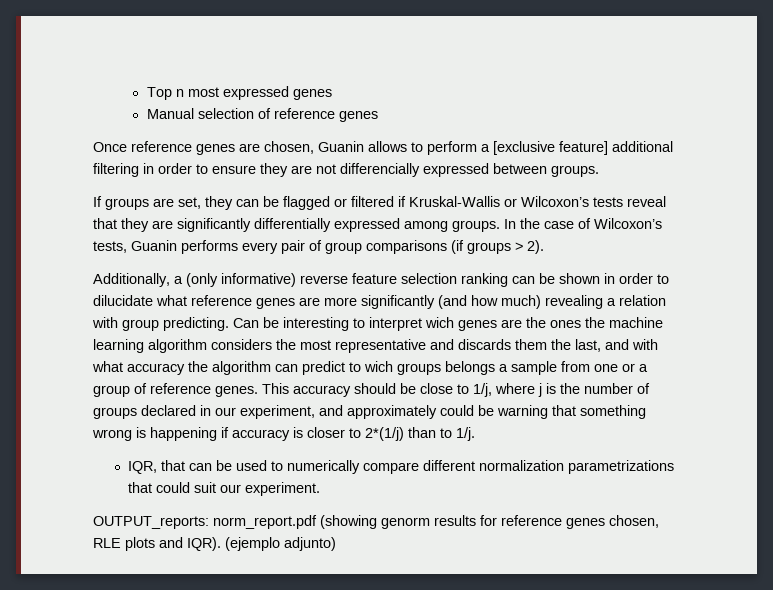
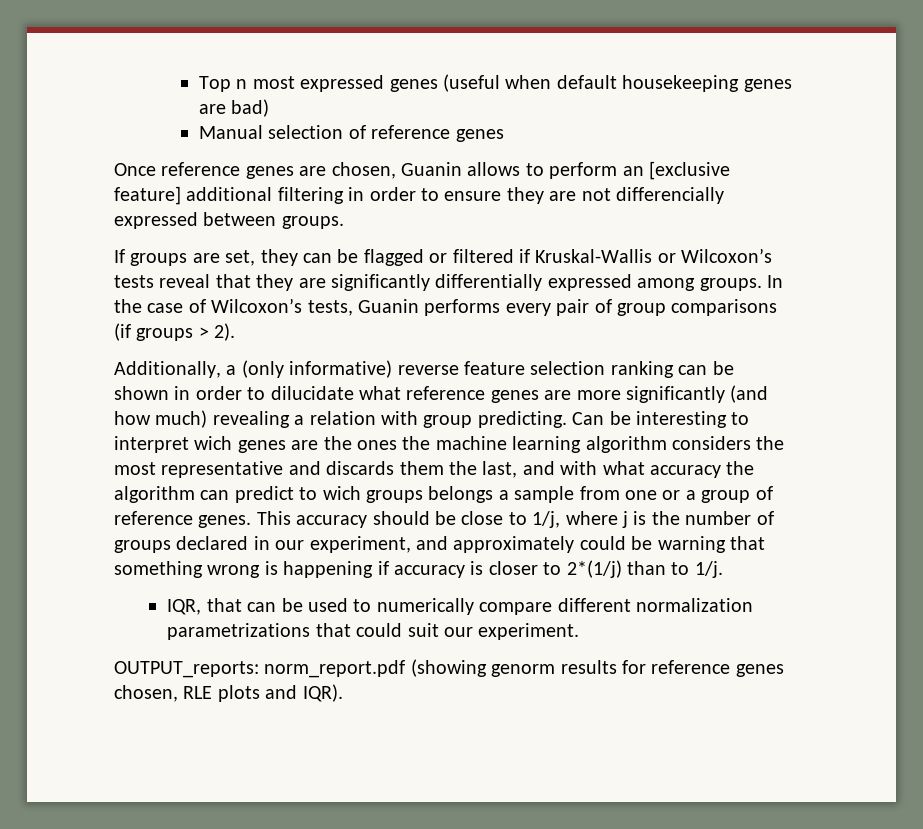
(332, 94) none -> [442,74,792,92] [198,99,270,117] (useful when default housekeeping genes are bad)
[481,144,490,152] a -> [622,166,644,176] an
[225,537,336,551] (ejemplo adjunto) -> (343, 693) none

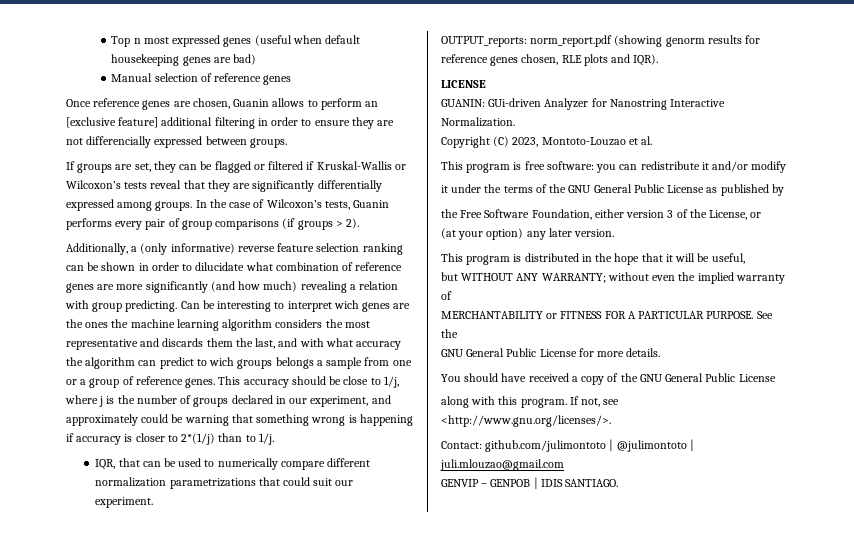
(401, 393) none -> [275,262,354,271] combination of
(343, 693) none -> [441,80,486,88] [441,98,726,110] [441,117,515,127] [441,136,653,148] [441,161,787,173] [441,184,784,196] [441,209,762,220] [441,228,615,240] [441,253,745,265] [441,272,785,284] [441,291,452,300] [441,311,773,319] [441,329,458,338] [441,348,661,357] [441,373,776,385] [441,396,620,408] [441,415,611,427] [441,439,694,452] [440,459,564,471] [441,477,619,489] // LICENSE // GUANIN: GUi-driven Analyzer for Nanostring Interactive Normalization. // Copyright (C) 2023, Montoto-Louzao et al. // This program is free software: you can redistribute it and/or modify // it under the terms of the GNU General Public License as published by // the Free Software Foundation, either version 3 of the License, or // (at your option) any later version. // This program is distributed in the hope that it will be useful, // but WITHOUT ANY WARRANTY; without even the implied warranty of // MERCHANTABILITY or FITNESS FOR A PARTICULAR PURPOSE. See the // GNU General Public License for more details. // You should have received a copy of the GNU General Public License // along with this program. If not, see <http://www.gnu.org/licenses/>. // Contact: github.com/julimontoto | @julimontoto | juli.mlouzao@gmail.com // GENVIP – GENPOB | IDIS SANTIAGO.

